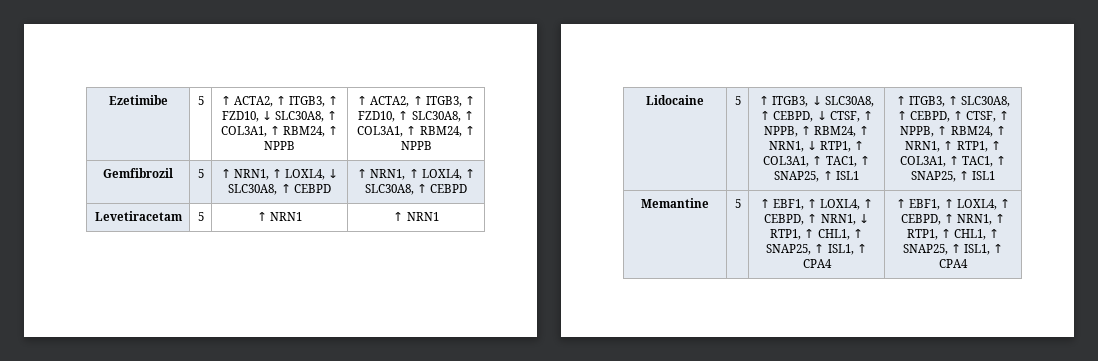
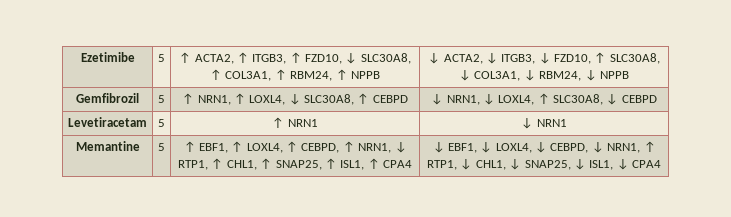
[357,96,475,107] [358,111,474,122] [357,126,475,137] ↑ ACTA2, ↑ ITGB3, ↑ FZD10, ↑ SLC30A8, ↑ COL3A1, ↑ RBM24, ↑ -> [428,52,660,64] [459,70,597,81] ↓ ACTA2, ↓ ITGB3, ↓ FZD10, ↑ SLC30A8, ↓ COL3A1, ↓ RBM24, ↓
[357,169,419,180] ↑ NRN1, ↑ -> [431,94,495,105] ↓ NRN1, ↓
[417,184,427,193] ↑ -> [606,94,619,105] ↓
[393,212,439,221] [646,95,704,105] [734,96,741,105] [759,96,874,107] [760,111,873,122] [763,126,870,137] [768,141,865,152] [763,156,870,167] [774,171,859,182] [895,96,1011,107] [896,111,1010,122] [900,126,1006,137] [905,141,1001,152] [899,156,1007,167] [910,171,996,182] ↑ NRN1 // Lidocaine | 5 | ↑ ITGB3, ↓ SLC30A8, ↑ CEBPD, ↓ CTSF, ↑ NPPB, ↑ RBM24, ↑ NRN1, ↓ RTP1, ↑ COL3A1, ↑ TAC1, ↑ SNAP25, ↑ ISL1 | ↑ ITGB3, ↑ SLC30A8, ↑ CEBPD, ↑ CTSF, ↑ NPPB, ↑ RBM24, ↑ NRN1, ↑ RTP1, ↑ COL3A1, ↑ TAC1, ↑ SNAP25, ↑ ISL1 -> [521,118,567,129] ↓ NRN1
[896,199,1010,210] [900,214,1006,225] [906,229,1000,240] [902,244,1004,255] ↑ EBF1, ↑ LOXL4, ↑ CEBPD, ↑ NRN1, ↑ RTP1, ↑ CHL1, ↑ SNAP25, ↑ ISL1, ↑ -> [432,141,656,153] [427,159,629,170] ↓ EBF1, ↓ LOXL4, ↓ CEBPD, ↓ NRN1, ↑ RTP1, ↓ CHL1, ↓ SNAP25, ↓ ISL1, ↓

